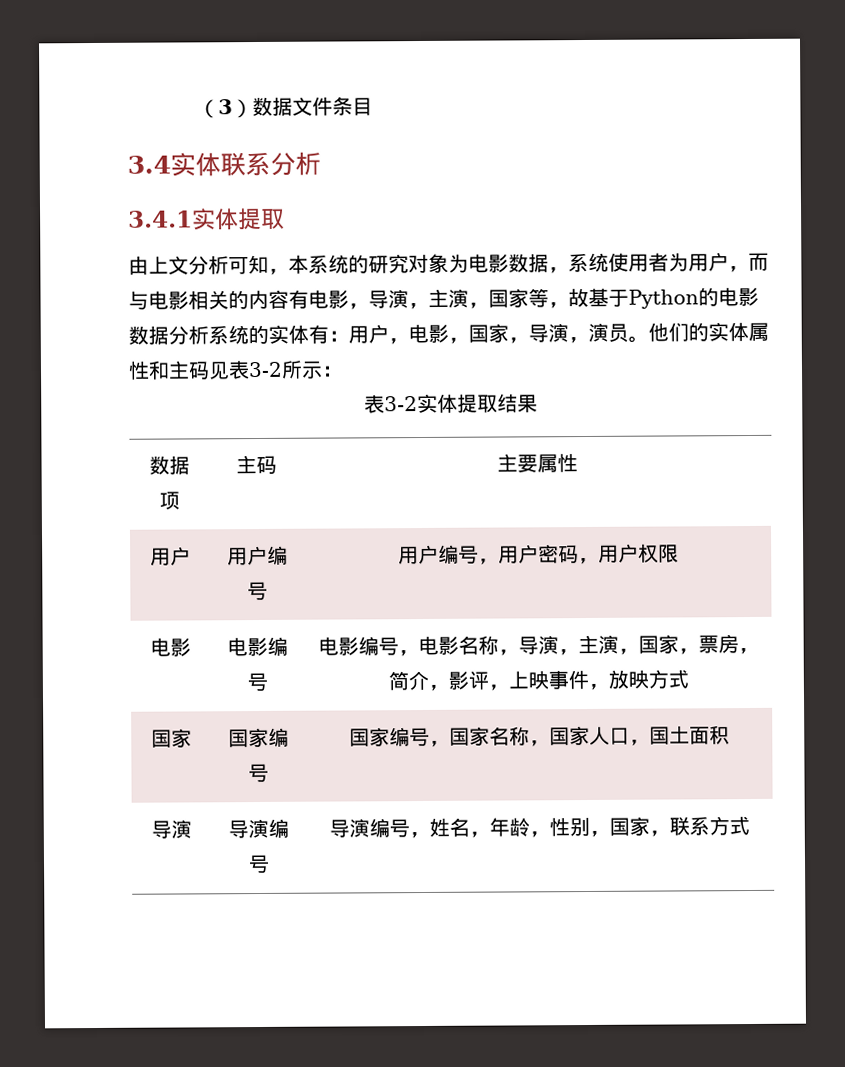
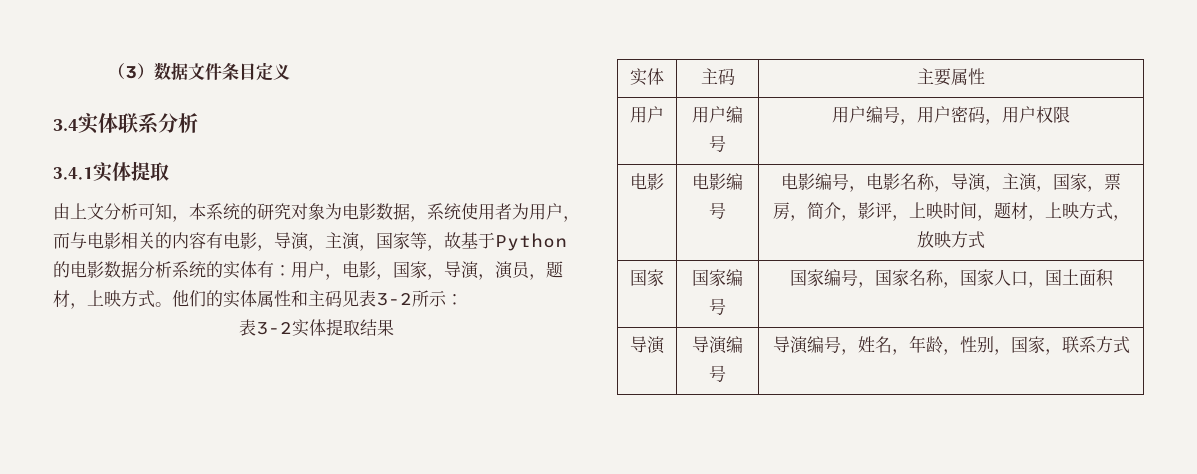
(374, 106) none -> [255,62,290,81] 定义
(629, 333) none -> [529,261,563,280] [53,290,155,309] ，题材，上映方式
[149,455,190,475] [159,491,180,510] 数据项 -> [630,68,664,86] 实体
[548,669,589,690] 事件 -> [942,202,1113,221] 时间，题材，上映方式

